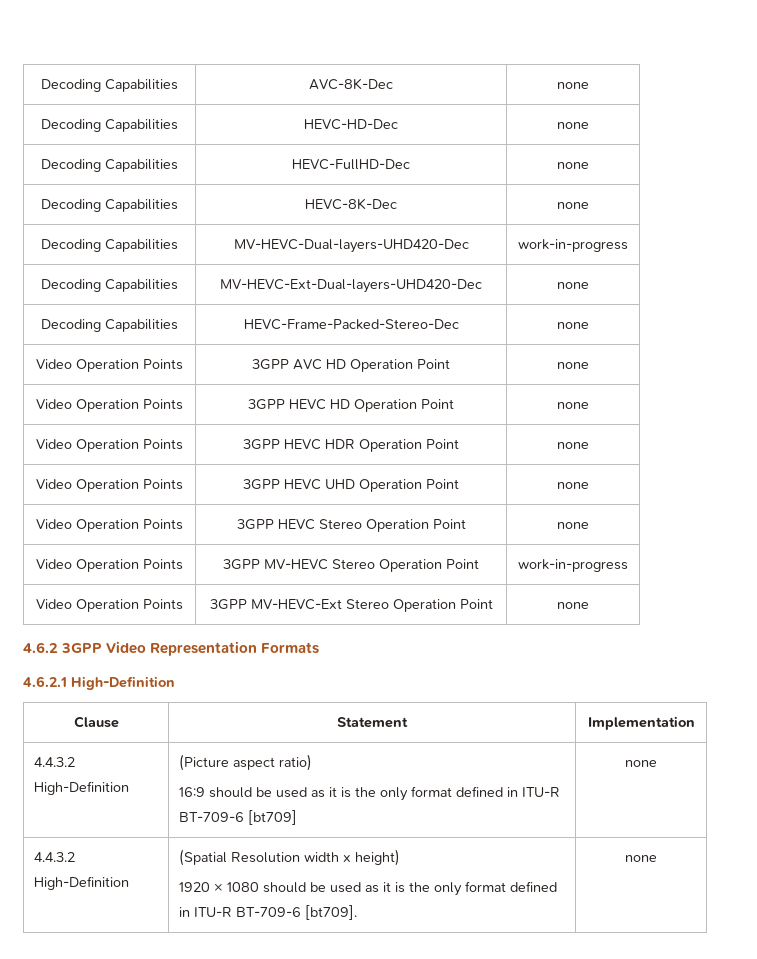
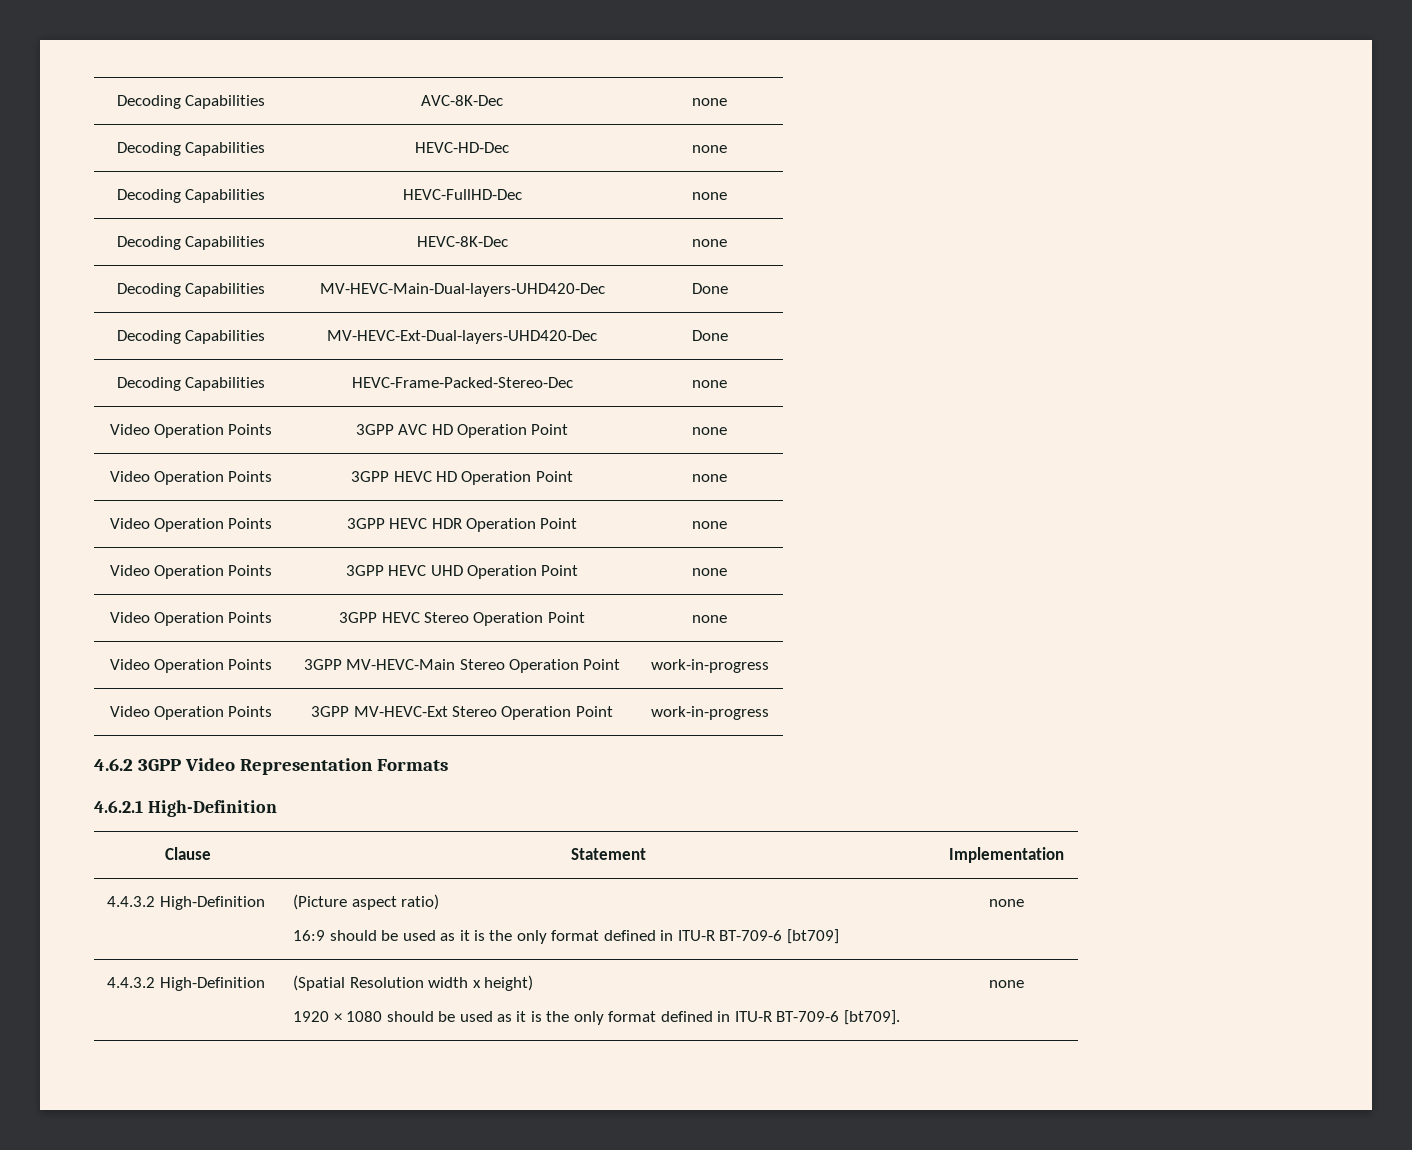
[233,239,469,253] [518,239,628,252] MV-HEVC-Dual-layers-UHD420-Dec | work-in-progress -> [319,283,605,297] [691,283,728,294] MV-HEVC-Main-Dual-layers-UHD420-Dec | Done
[557,282,589,289] | none -> [691,330,728,341] | Done
[264,559,328,570] MV-HEVC -> [346,659,456,670] MV-HEVC-Main
[557,602,589,609] | none -> [650,706,769,720] | work-in-progress

